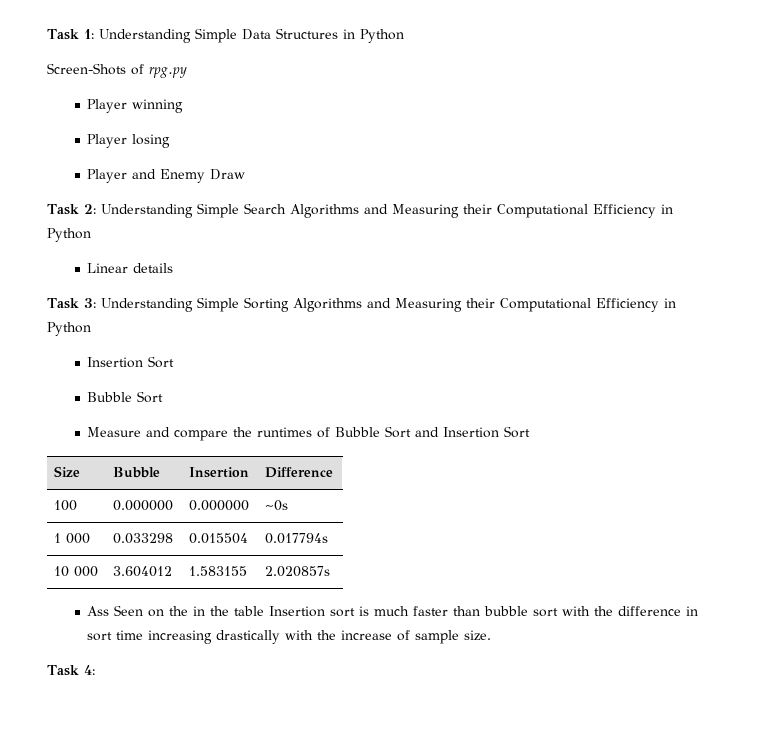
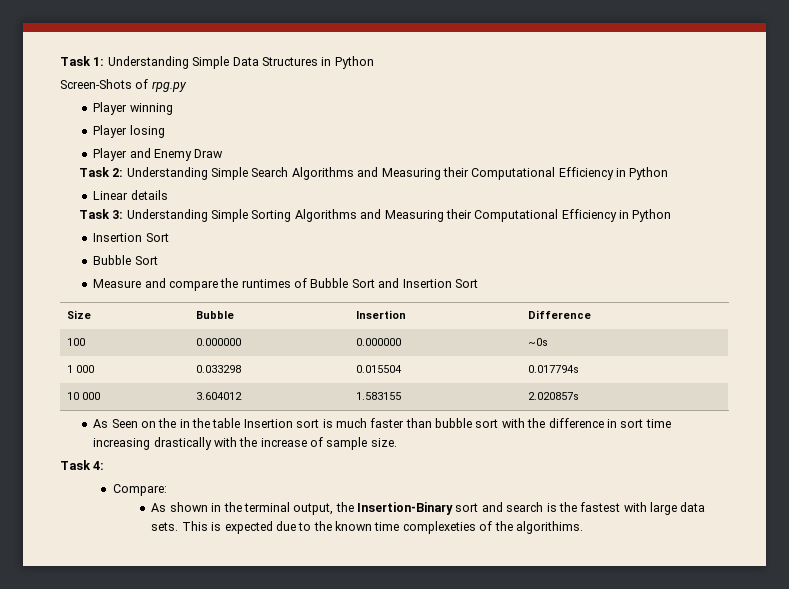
[87,606,110,616] Ass -> [93,419,109,428] As
(95, 670) none -> [112,484,167,496] [151,502,706,515] [151,521,583,534] // Compare: // As shown in the terminal output, the Insertion-Binary sort and search is the fastest with large data sets. This is expected due to the known time complexeties of the algorithims.

